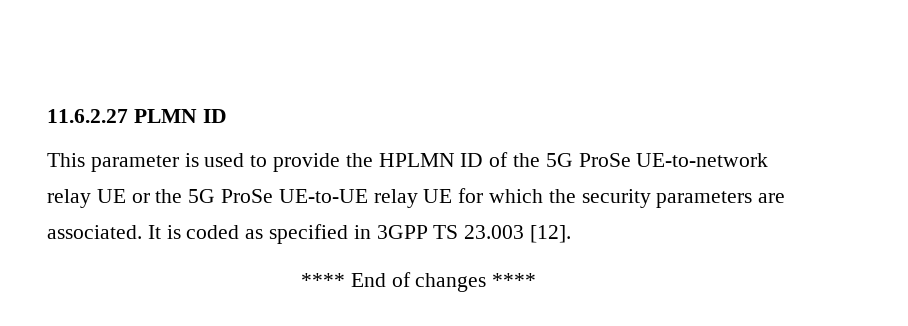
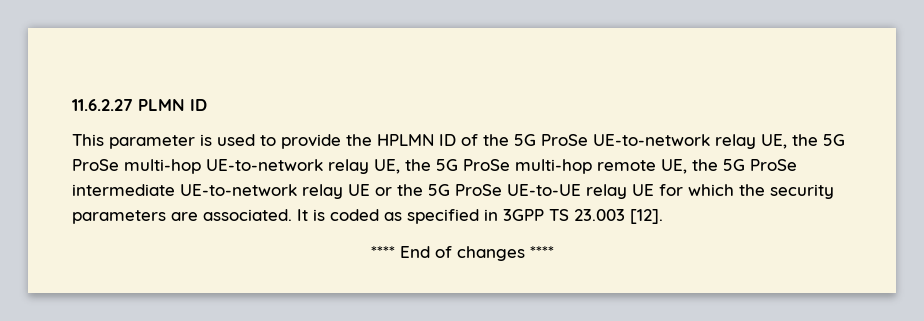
(91, 198) none -> [761,134,845,149] [72,159,797,174] [72,184,343,199] UE, the 5G ProSe multi-hop UE-to-network relay UE, the 5G ProSe multi-hop remote UE, the 5G ProSe intermediate UE-to-network relay

